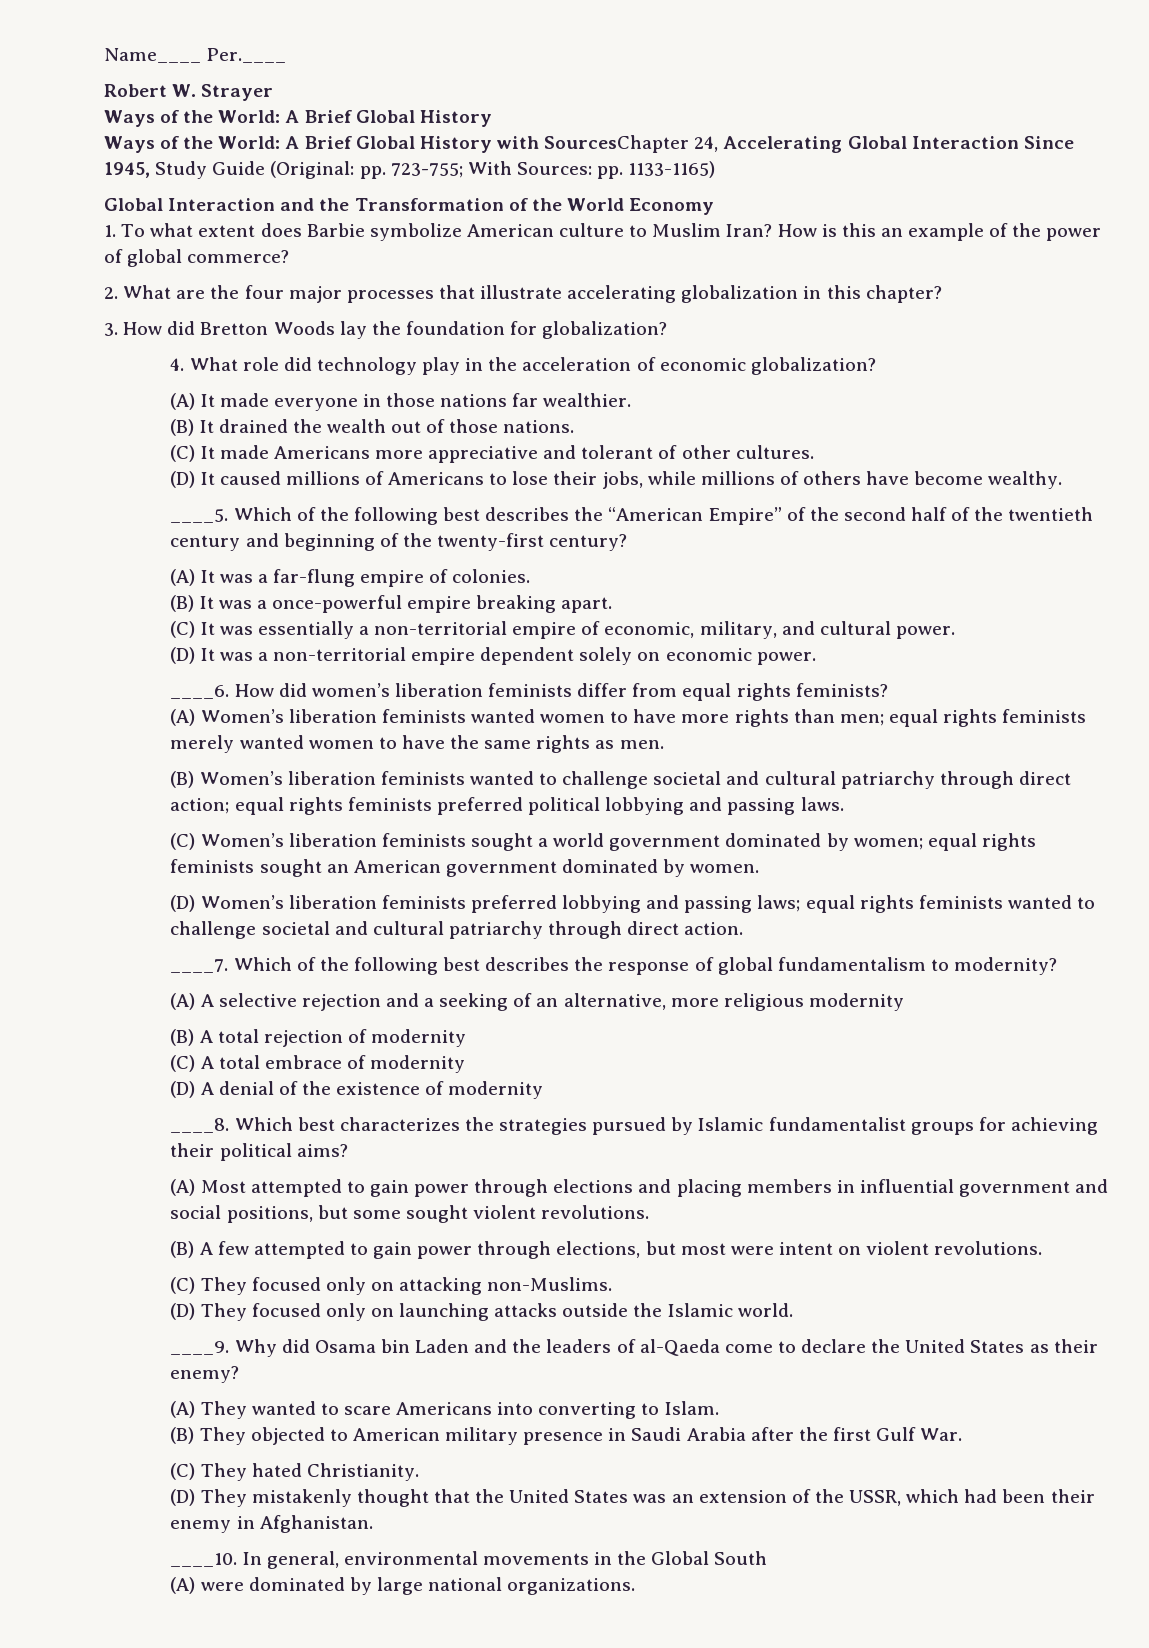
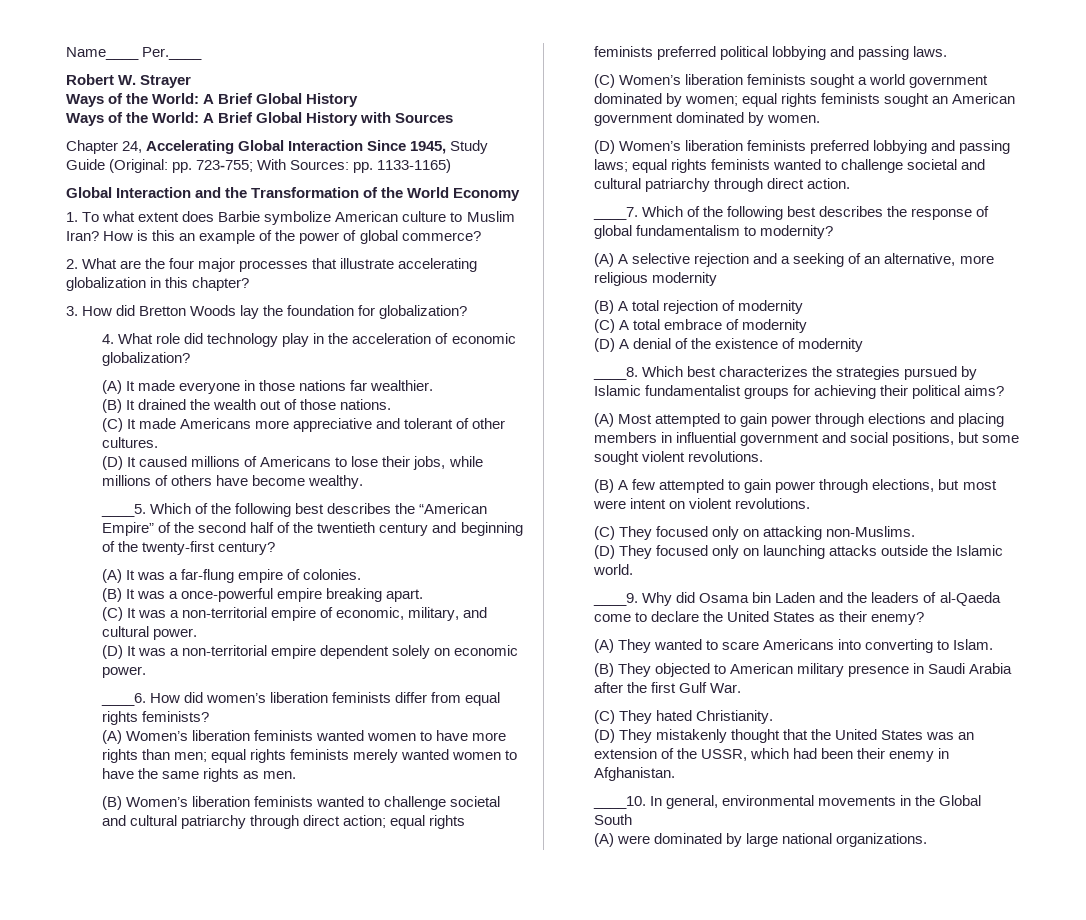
[544,135,690,153] SourcesChapter -> [395,113,454,123] [66,140,118,154] Sources // Chapter
[257,621,354,639] essentially -> (167, 614) none

